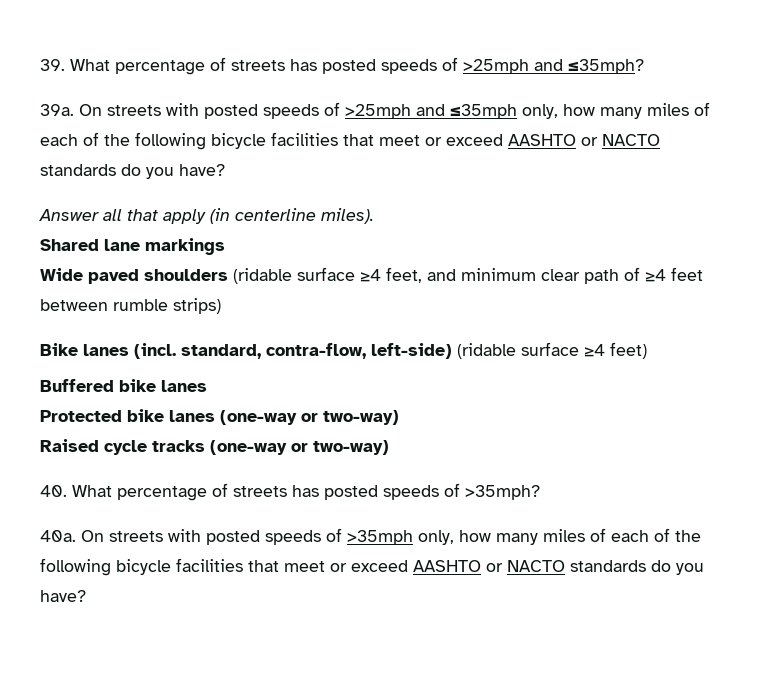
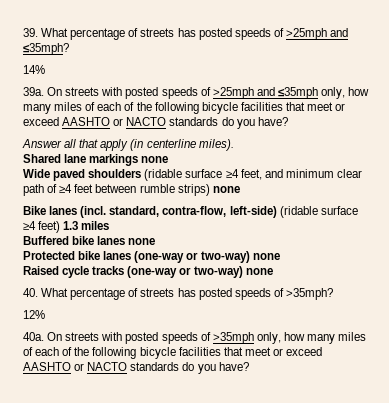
(644, 66) none -> [23,65,45,74] // 14%
[145,238,225,255] markings -> [89,154,169,166] markings none
[173,298,221,314] strips) -> [177,184,240,196] strips) none
(647, 350) none -> [63,221,110,230] 1.3 miles
[161,380,207,392] lanes -> [97,236,156,245] lanes none
[323,410,399,425] two-way) -> [200,251,280,263] two-way) none
[313,440,389,455] two-way) -> [193,266,273,278] two-way) none
(540, 492) none -> [23,310,45,319] // 12%

